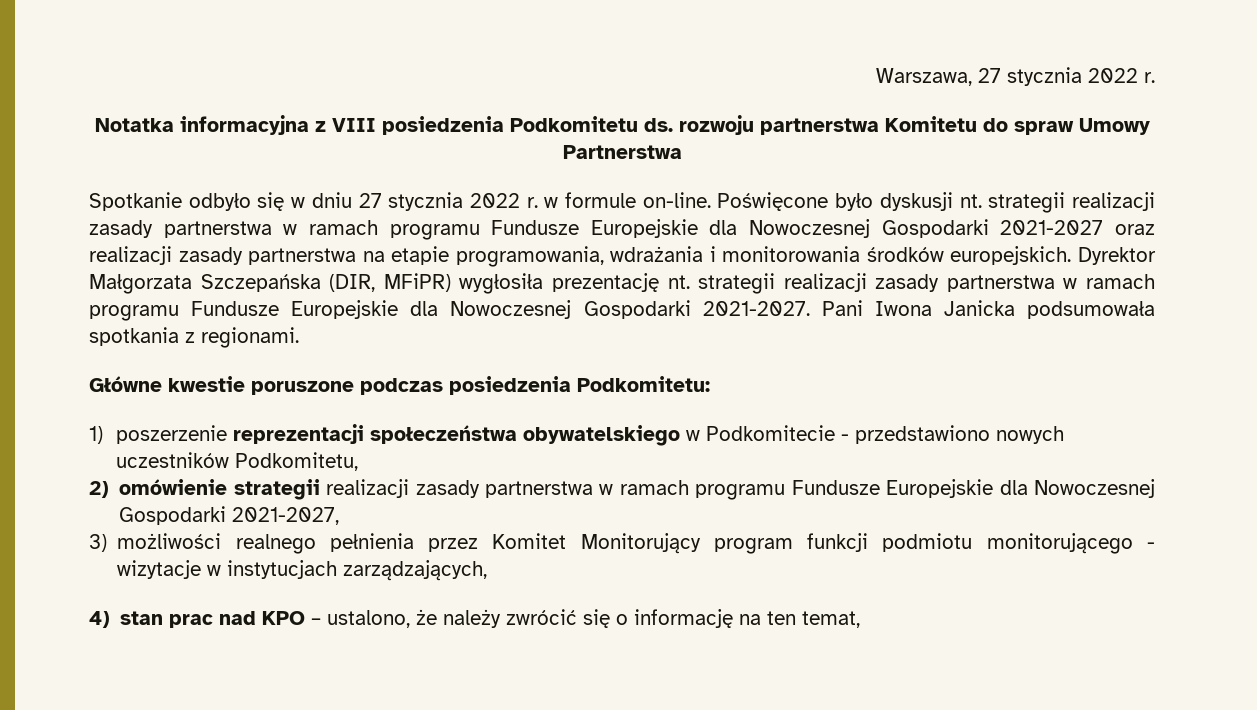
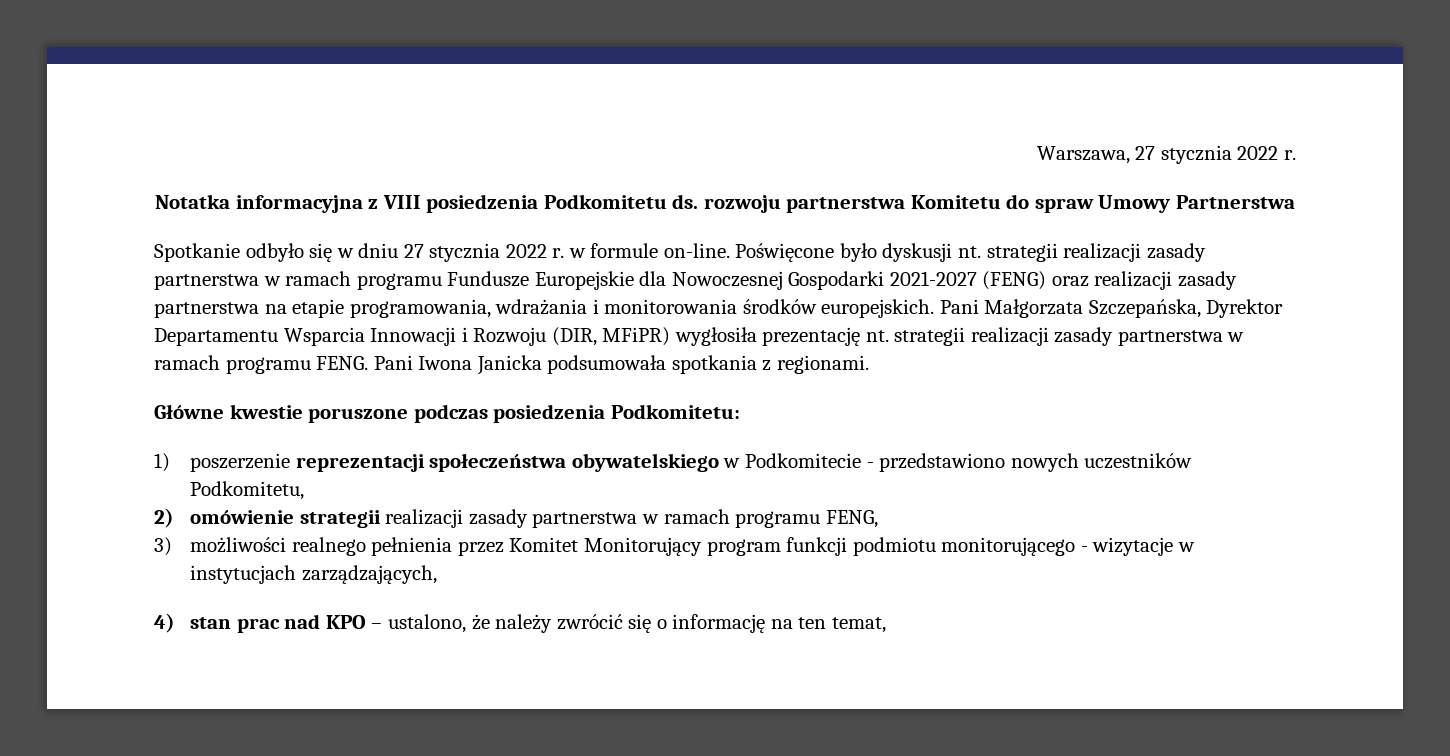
(1104, 227) none -> [982,271,1047,290] (FENG)
[1077,247,1156,265] [89,274,321,294] Dyrektor Małgorzata Szczepańska -> [939,299,1284,318] [154,327,547,346] Pani Małgorzata Szczepańska, Dyrektor Departamentu Wsparcia Innowacji i Rozwoju
[191,300,810,319] Fundusze Europejskie dla Nowoczesnej Gospodarki 2021-2027. -> [316,356,369,370] FENG.
[791,479,1155,498] [119,506,340,525] Fundusze Europejskie dla Nowoczesnej Gospodarki 2021-2027, -> [825,510,878,528] FENG,

